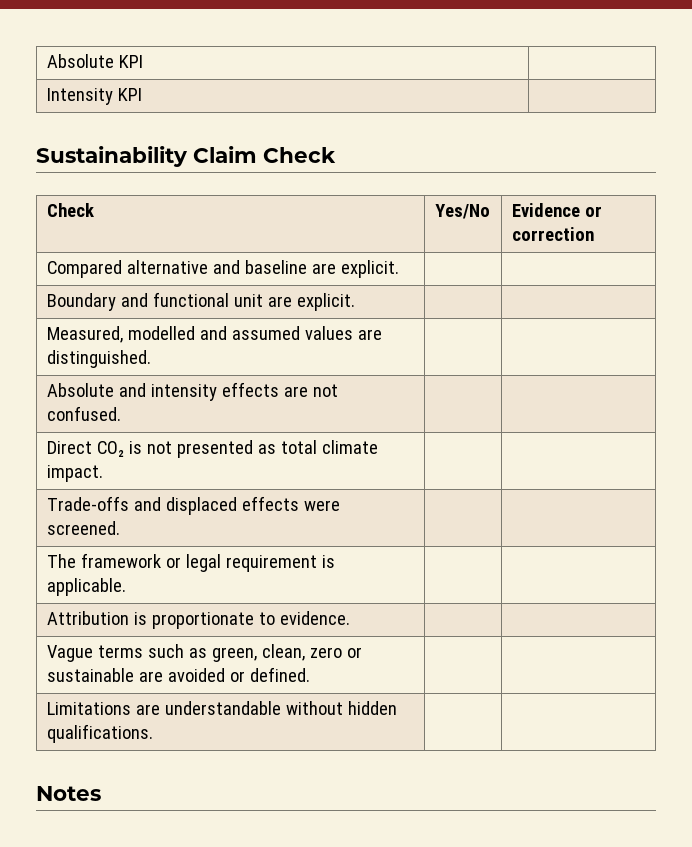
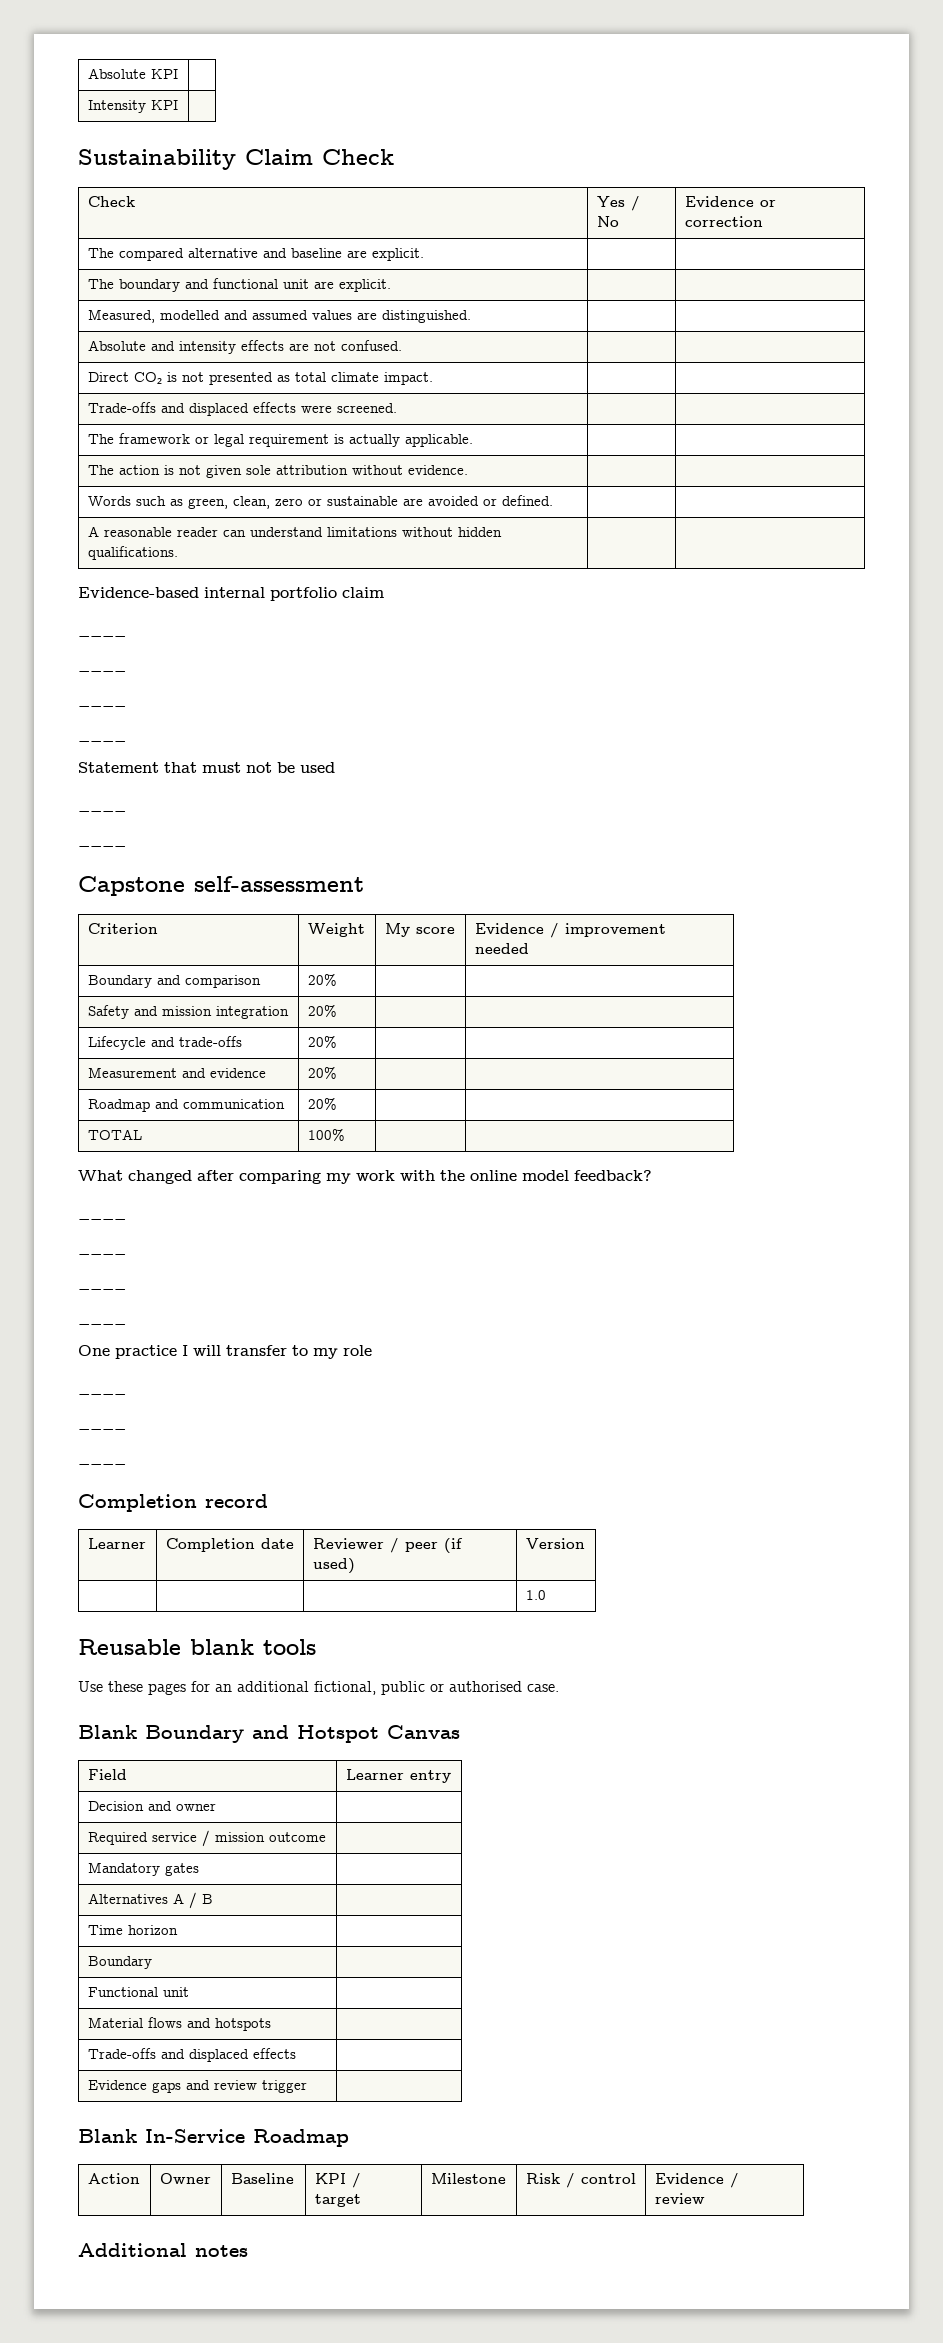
[434,204,490,219] Yes/No -> [596,196,640,211] [596,216,619,227] Yes / No
[46,260,122,278] Compared -> [87,248,184,261] The compared
[46,293,116,311] Boundary -> [87,279,180,292] The boundary
(335, 561) none -> [348,434,400,447] actually
[46,611,275,629] Attribution is proportionate to -> [87,465,403,478] The action is not given sole attribution without
[46,645,143,662] Vague terms -> [87,496,131,506] Words
[46,701,397,715] [46,724,153,743] [36,786,101,801] Limitations are understandable without hidden qualifications. | | // Notes -> [87,526,502,537] [87,546,178,560] [78,587,384,601] [78,633,126,637] [78,668,126,672] [78,703,126,707] [78,738,126,742] [78,762,335,773] [78,808,126,812] [78,843,126,847] [78,876,364,896] [87,923,158,934] [307,923,365,937] [384,923,455,937] [474,923,666,938] [474,943,529,954] [87,975,261,988] [307,973,337,986] [87,1005,289,1019] [307,1004,337,1017] [87,1036,242,1050] [307,1035,337,1048] [87,1067,266,1078] [307,1066,337,1079] [87,1099,285,1112] [307,1097,337,1110] [87,1129,142,1140] [307,1128,345,1141] [78,1170,652,1184] [78,1216,126,1220] [78,1251,126,1255] [78,1286,126,1290] [78,1321,126,1325] [78,1345,372,1359] [78,1391,126,1395] [78,1426,126,1430] [78,1461,126,1465] [78,1494,268,1512] [87,1538,146,1549] [165,1538,294,1552] [312,1538,463,1553] [312,1558,355,1574] [525,1538,585,1549] [525,1590,546,1600] [78,1639,316,1655] [78,1681,559,1695] [78,1725,460,1743] [87,1769,127,1780] [345,1769,451,1783] [87,1801,216,1811] [87,1830,326,1847] [87,1862,199,1876] [87,1892,213,1909] [87,1925,178,1935] [87,1956,152,1969] [87,1987,189,1997] [87,2017,271,2031] [87,2048,296,2062] [87,2080,307,2093] [78,2129,349,2147] [87,2173,140,2184] [159,2173,211,2184] [230,2173,294,2184] [314,2173,361,2188] [314,2194,361,2207] [430,2173,506,2184] [525,2173,636,2188] [654,2173,739,2188] [654,2193,705,2204] [78,2243,248,2257] A reasonable reader can understand limitations without hidden qualifications. | | // Evidence-based internal portfolio claim // ____ // ____ // ____ // ____ // Statement that must not be used // ____ // ____ // Capstone self-assessment // Criterion | Weight | My score | Evidence / improvement needed // Boundary and comparison | 20% | | // Safety and mission integration | 20% | | // Lifecycle and trade-offs | 20% | | // Measurement and evidence | 20% | | // Roadmap and communication | 20% | | // TOTAL | 100% | | // What changed after comparing my work with the online model feedback? // ____ // ____ // ____ // ____ // One practice I will transfer to my role // ____ // ____ // ____ // Completion record // Learner | Completion date | Reviewer / peer (if used) | Version // | | | 1.0 // Reusable blank tools // Use these pages for an additional fictional, public or authorised case. // Blank Boundary and Hotspot Canvas // Field | Learner entry // Decision and owner | // Required service / mission outcome | // Mandatory gates | // Alternatives A / B | // Time horizon | // Boundary | // Functional unit | // Material flows and hotspots | // Trade-offs and displaced effects | // Evidence gaps and review trigger | // Blank In-Service Roadmap // Action | Owner | Baseline | KPI / target | Milestone | Risk / control | Evidence / review // Additional notes

